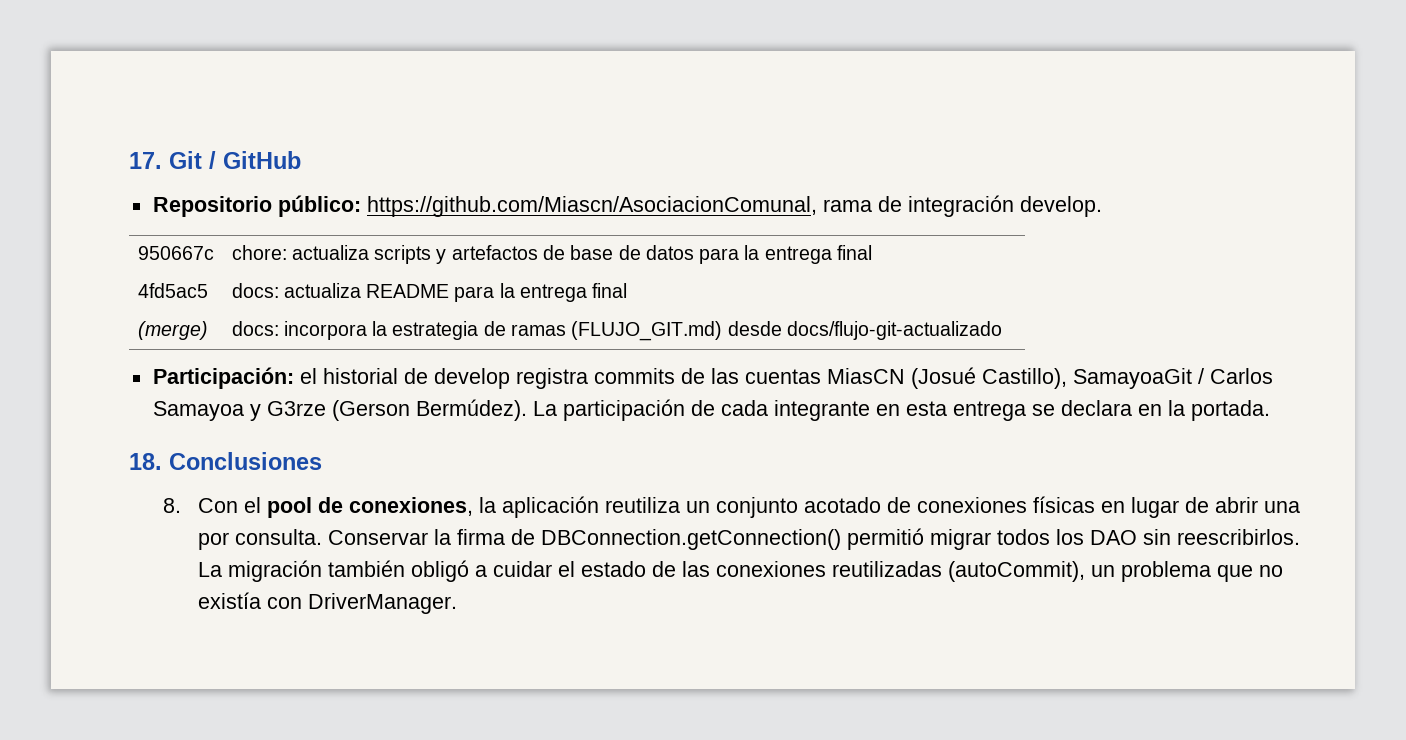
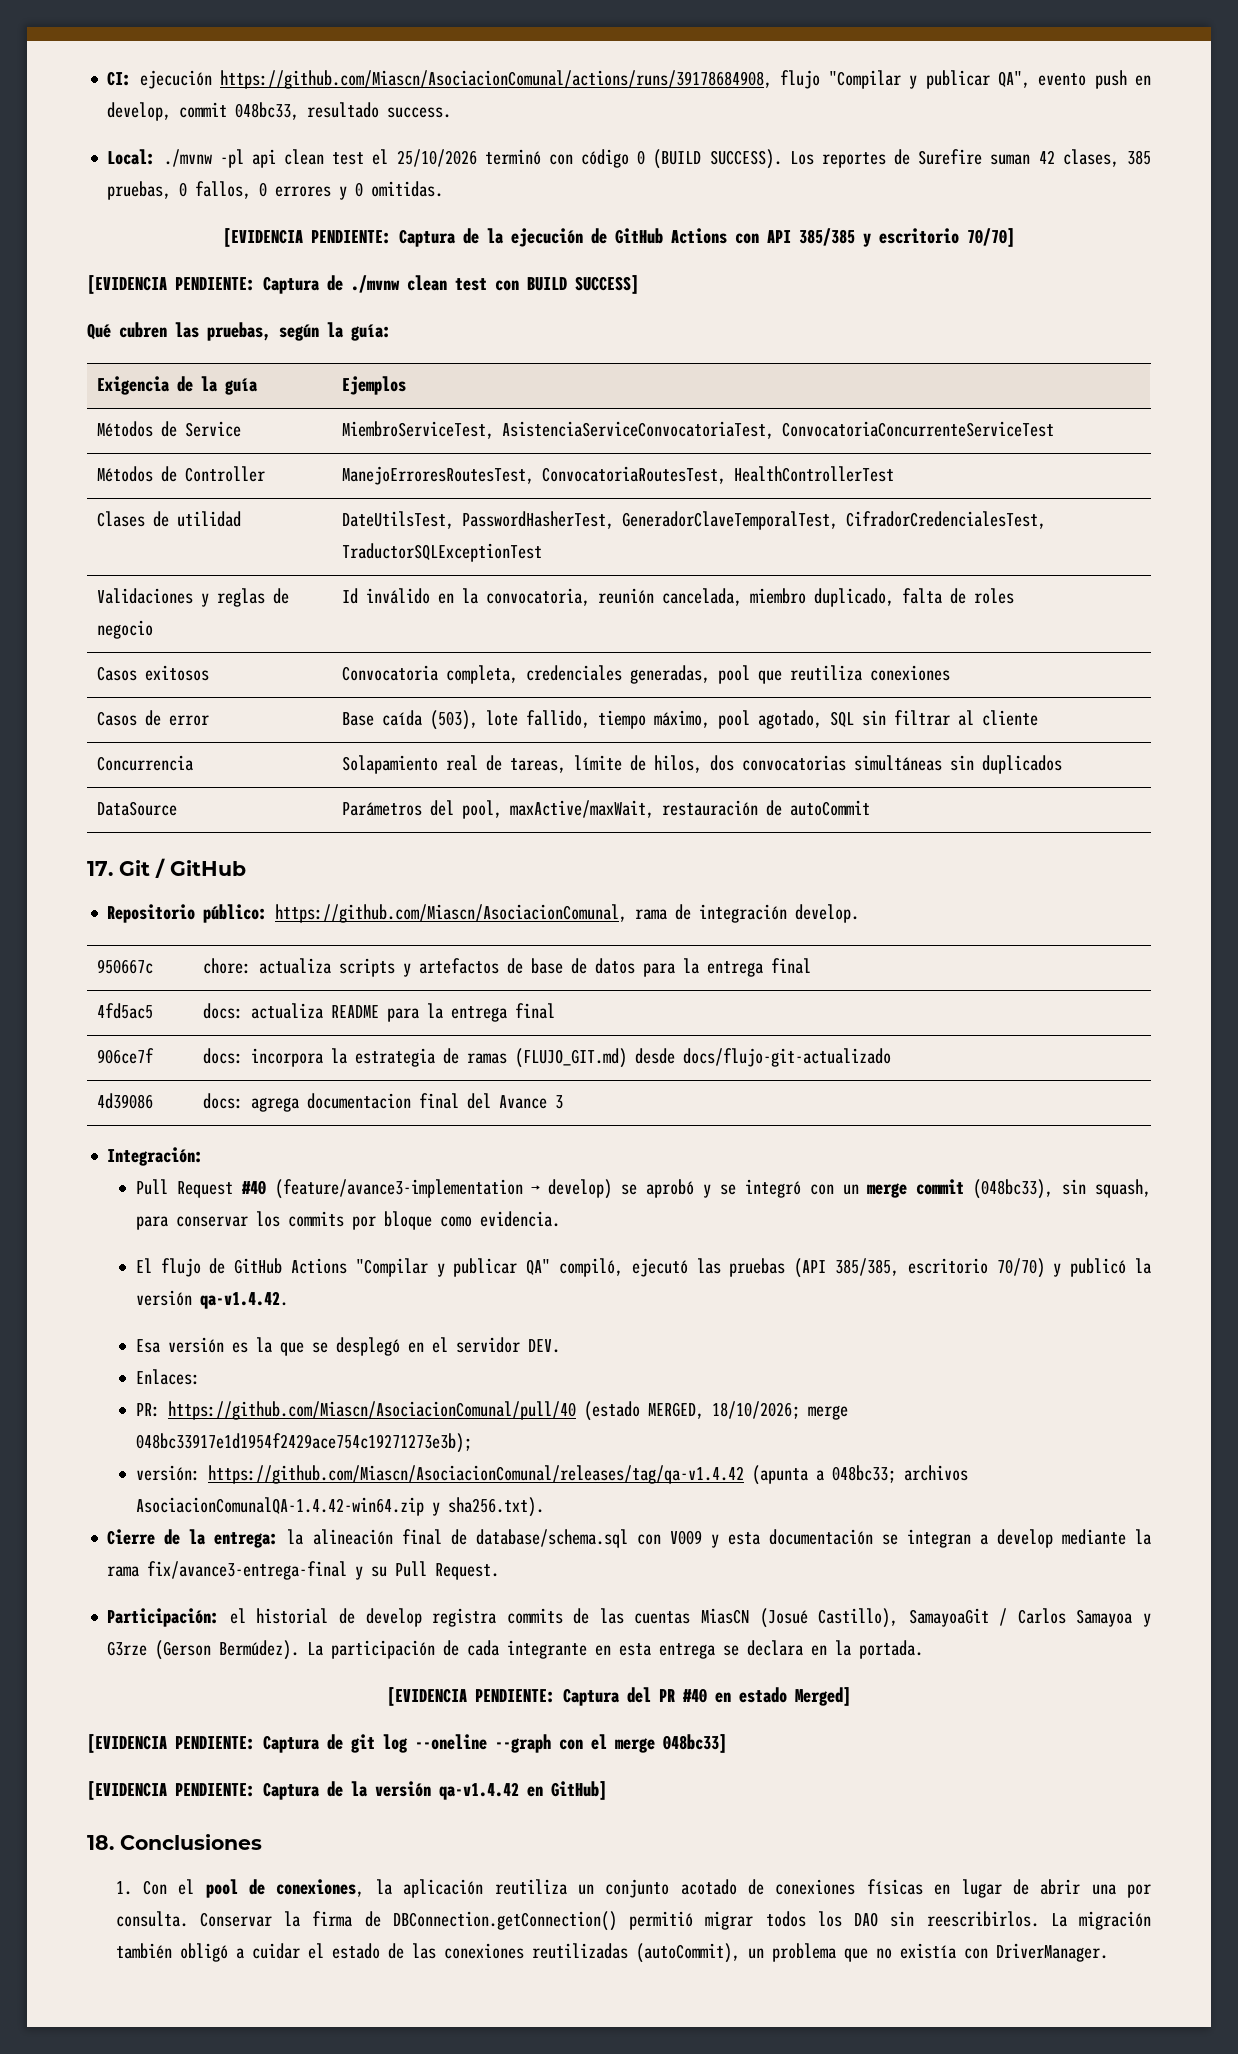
(129, 160) none -> [107,70,1152,89] [107,102,452,121] [107,149,1151,169] [107,181,444,200] [223,228,1015,247] [87,275,639,294] [87,322,391,341] [97,376,259,395] [342,376,407,395] [97,421,242,437] [342,421,1055,439] [97,466,266,482] [342,466,895,485] [97,511,242,527] [342,511,1047,530] [342,543,543,562] [97,588,290,607] [97,620,154,639] [342,588,1015,607] [97,665,210,681] [342,665,951,684] [97,710,210,726] [342,710,1039,730] [97,755,194,771] [342,755,1063,774] [97,801,178,816] [342,800,871,819] CI: ejecución https://github.com/Miascn/AsociacionComunal/actions/runs/39178684908, flujo "Compilar y publicar QA", evento push en develop, commit 048bc33, resultado success. // Local: ./mvnw -pl api clean test el 25/10/2026 terminó con código 0 (BUILD SUCCESS). Los reportes de Surefire suman 42 clases, 385 pruebas, 0 fallos, 0 errores y 0 omitidas. // [EVIDENCIA PENDIENTE: Captura de la ejecución de GitHub Actions con API 385/385 y escritorio 70/70] // [EVIDENCIA PENDIENTE: Captura de ./mvnw clean test con BUILD SUCCESS] // Qué cubren las pruebas, según la guía: // Exigencia de la guía | Ejemplos // Métodos de Service | MiembroServiceTest, AsistenciaServiceConvocatoriaTest, ConvocatoriaConcurrenteServiceTest // Métodos de Controller | ManejoErroresRoutesTest, ConvocatoriaRoutesTest, HealthControllerTest // Clases de utilidad | DateUtilsTest, PasswordHasherTest, GeneradorClaveTemporalTest, CifradorCredencialesTest, TraductorSQLExceptionTest // Validaciones y reglas de negocio | Id inválido en la convocatoria, reunión cancelada, miembro duplicado, falta de roles // Casos exitosos | Convocatoria completa, credenciales generadas, pool que reutiliza conexiones // Casos de error | Base caída (503), lote fallido, tiempo máximo, pool agotado, SQL sin filtrar al cliente // Concurrencia | Solapamiento real de tareas, límite de hilos, dos convocatorias simultáneas sin duplicados // DataSource | Parámetros del pool, maxActive/maxWait, restauración de autoCommit //
[137,321,208,340] (merge) -> [97,1048,155,1064] 906ce7f
(1002, 330) none -> [97,1093,154,1109] [203,1093,564,1112] [107,1147,204,1166] [135,1179,1151,1199] [135,1211,560,1230] [135,1258,1151,1278] [135,1290,288,1309] [135,1337,560,1356] [135,1369,200,1385] [135,1401,848,1421] [135,1433,472,1453] [135,1465,968,1485] [135,1497,544,1517] [107,1529,1151,1548] [107,1561,500,1580] // 4d39086 | docs: agrega documentacion final del Avance 3 // Integración: // Pull Request #40 (feature/avance3-implementation → develop) se aprobó y se integró con un merge commit (048bc33), sin squash, para conservar los commits por bloque como evidencia. // El flujo de GitHub Actions "Compilar y publicar QA" compiló, ejecutó las pruebas (API 385/385, escritorio 70/70) y publicó la versión qa-v1.4.42. // Esa versión es la que se desplegó en el servidor DEV. // Enlaces: // PR: https://github.com/Miascn/AsociacionComunal/pull/40 (estado MERGED, 18/10/2026; merge 048bc33917e1d1954f2429ace754c19271273e3b); // versión: https://github.com/Miascn/AsociacionComunal/releases/tag/qa-v1.4.42 (apunta a 048bc33; archivos AsociacionComunalQA-1.4.42-win64.zip y sha256.txt). // Cierre de la entrega: la alineación final de database/schema.sql con V009 y esta documentación se integran a develop mediante la rama fix/avance3-entrega-final y su Pull Request.
(1270, 410) none -> [387,1687,851,1706] [87,1734,727,1753] [87,1781,607,1800] // [EVIDENCIA PENDIENTE: Captura del PR #40 en estado Merged] // [EVIDENCIA PENDIENTE: Captura de git log --oneline --graph con el merge 048bc33] // [EVIDENCIA PENDIENTE: Captura de la versión qa-v1.4.42 en GitHub]
[163,498,182,513] 8. -> [115,1881,132,1895] 1.

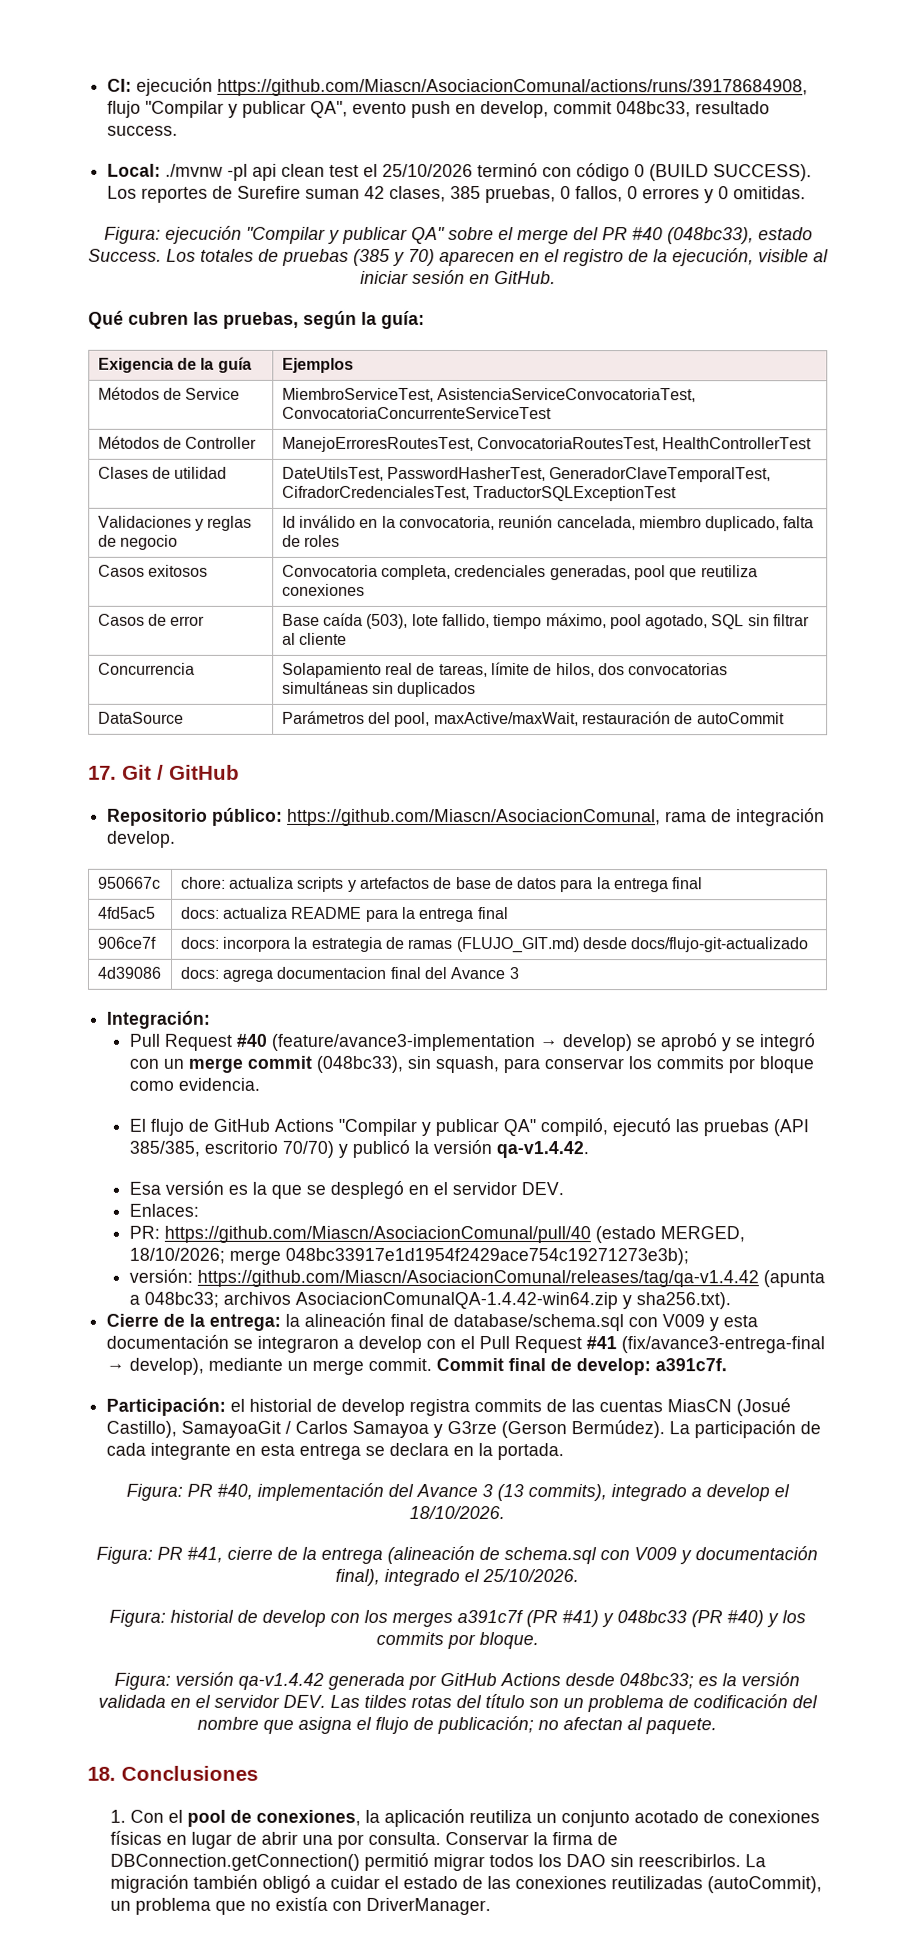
[223,228,1015,247] [87,275,639,294] [EVIDENCIA PENDIENTE: Captura de la ejecución de GitHub Actions con API 385/385 y escritorio 70/70] // [EVIDENCIA PENDIENTE: Captura de ./mvnw clean test con BUILD SUCCESS] -> [103,225,813,245] [88,248,829,267] [360,269,556,285] Figura: ejecución "Compilar y publicar QA" sobre el merge del PR #40 (048bc33), estado Success. Los totales de pruebas (385 y 70) aparecen en el registro de la ejecución, visible al iniciar sesión en GitHub.
[906,1529,1151,1548] [107,1561,500,1580] integran a develop mediante la rama fix/avance3-entrega-final y su Pull Request. -> [257,1335,826,1354] [106,1357,728,1376] integraron a develop con el Pull Request #41 (fix/avance3-entrega-final → develop), mediante un merge commit. Commit final de develop: a391c7f.
[387,1687,851,1706] [87,1734,727,1753] [87,1781,607,1800] [EVIDENCIA PENDIENTE: Captura del PR #40 en estado Merged] // [EVIDENCIA PENDIENTE: Captura de git log --oneline --graph con el merge 048bc33] // [EVIDENCIA PENDIENTE: Captura de la versión qa-v1.4.42 en GitHub] -> [125,1482,790,1502] [409,1505,505,1520] [96,1545,818,1565] [335,1568,579,1587] [108,1609,806,1628] [375,1631,539,1650] [114,1671,800,1690] [97,1694,818,1713] [197,1715,717,1735] Figura: PR #40, implementación del Avance 3 (13 commits), integrado a develop el 18/10/2026. // Figura: PR #41, cierre de la entrega (alineación de schema.sql con V009 y documentación final), integrado el 25/10/2026. // Figura: historial de develop con los merges a391c7f (PR #41) y 048bc33 (PR #40) y los commits por bloque. // Figura: versión qa-v1.4.42 generada por GitHub Actions desde 048bc33; es la versión validada en el servidor DEV. Las tildes rotas del título son un problema de codificación del nombre que asigna el flujo de publicación; no afectan al paquete.

